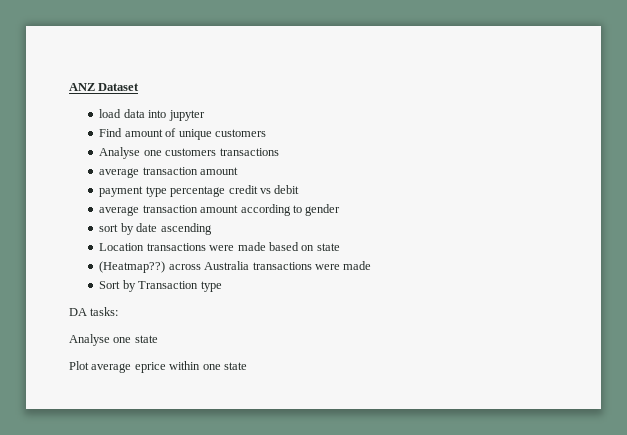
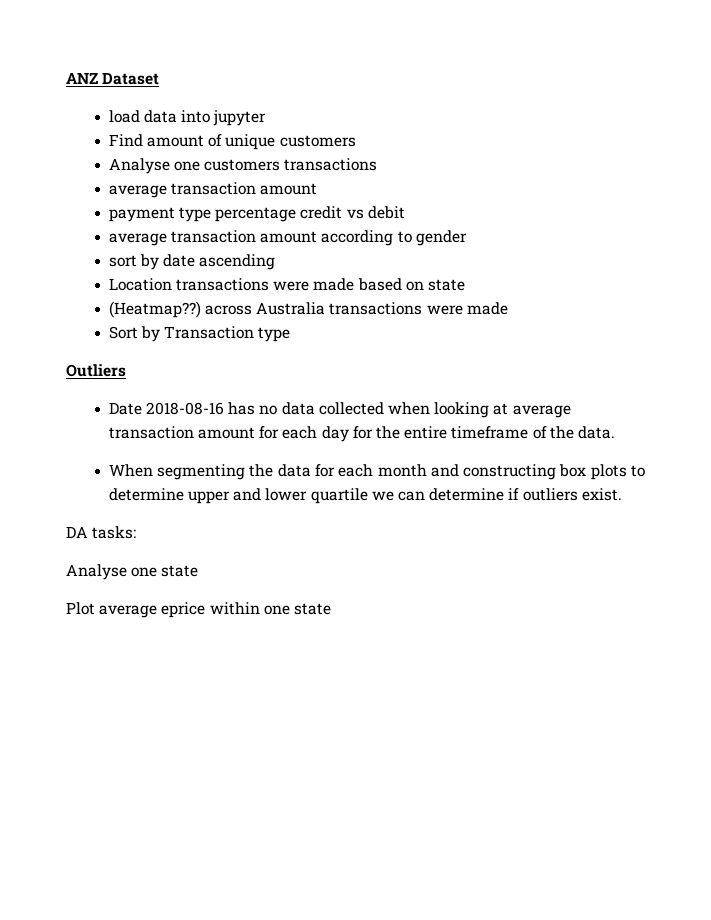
(222, 286) none -> [66,364,126,377] [108,402,571,418] [108,426,615,442] [108,464,645,480] [108,488,622,504] // Outliers // Date 2018-08-16 has no data collected when looking at average transaction amount for each day for the entire timeframe of the data. // When segmenting the data for each month and constructing box plots to determine upper and lower quartile we can determine if outliers exist.

